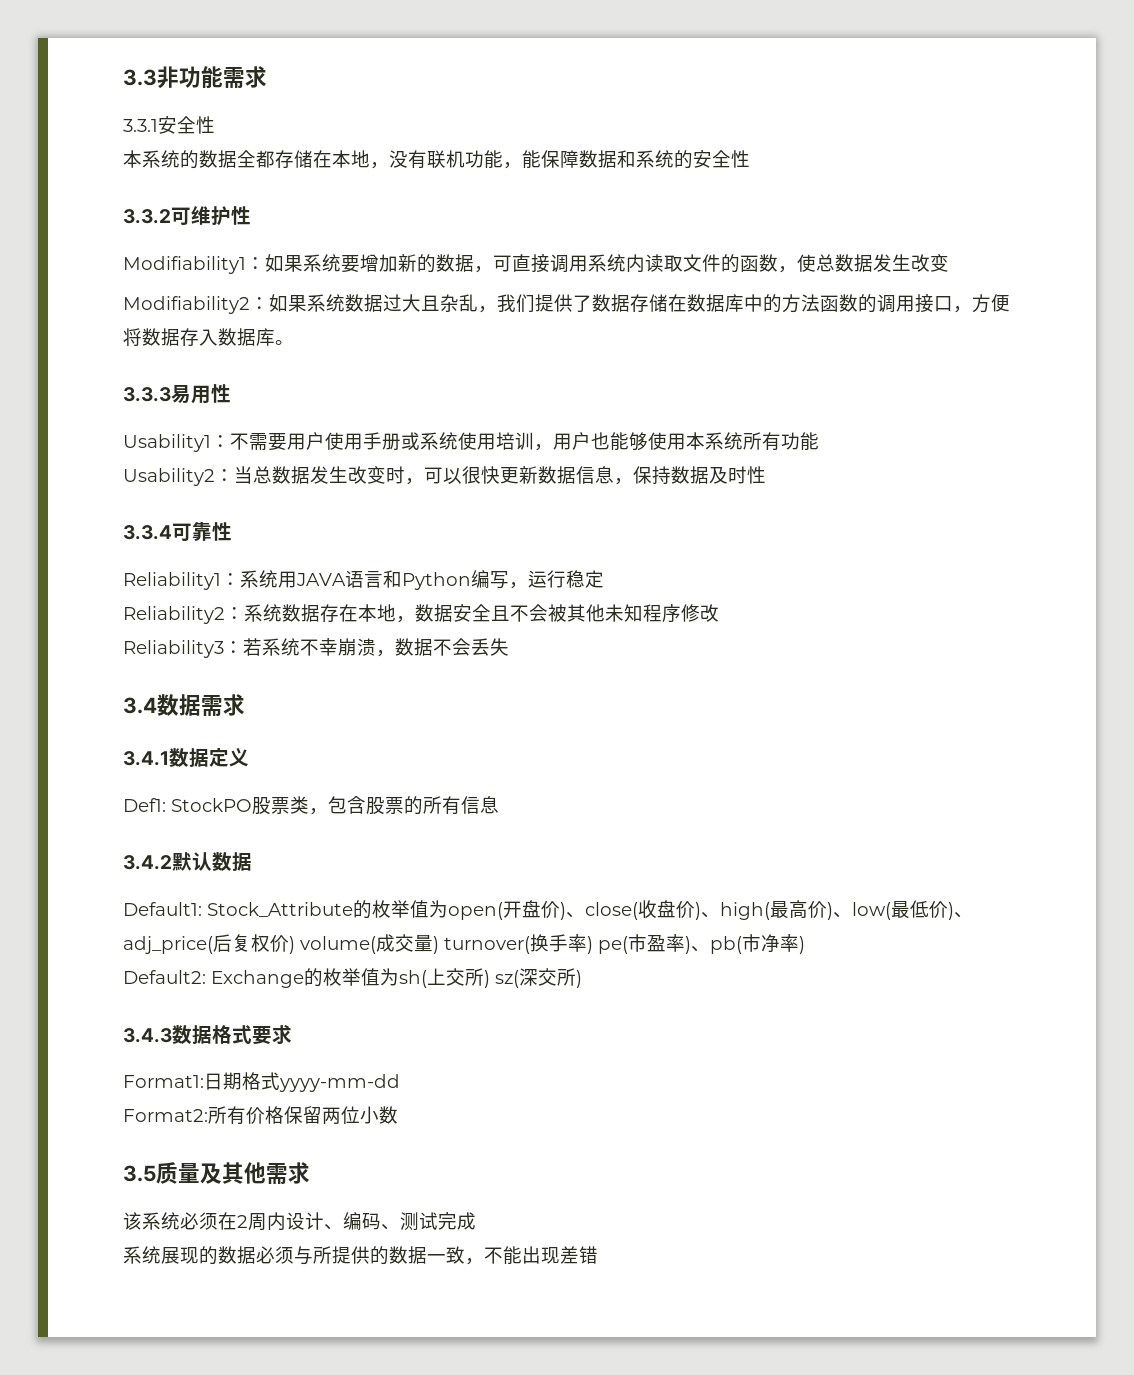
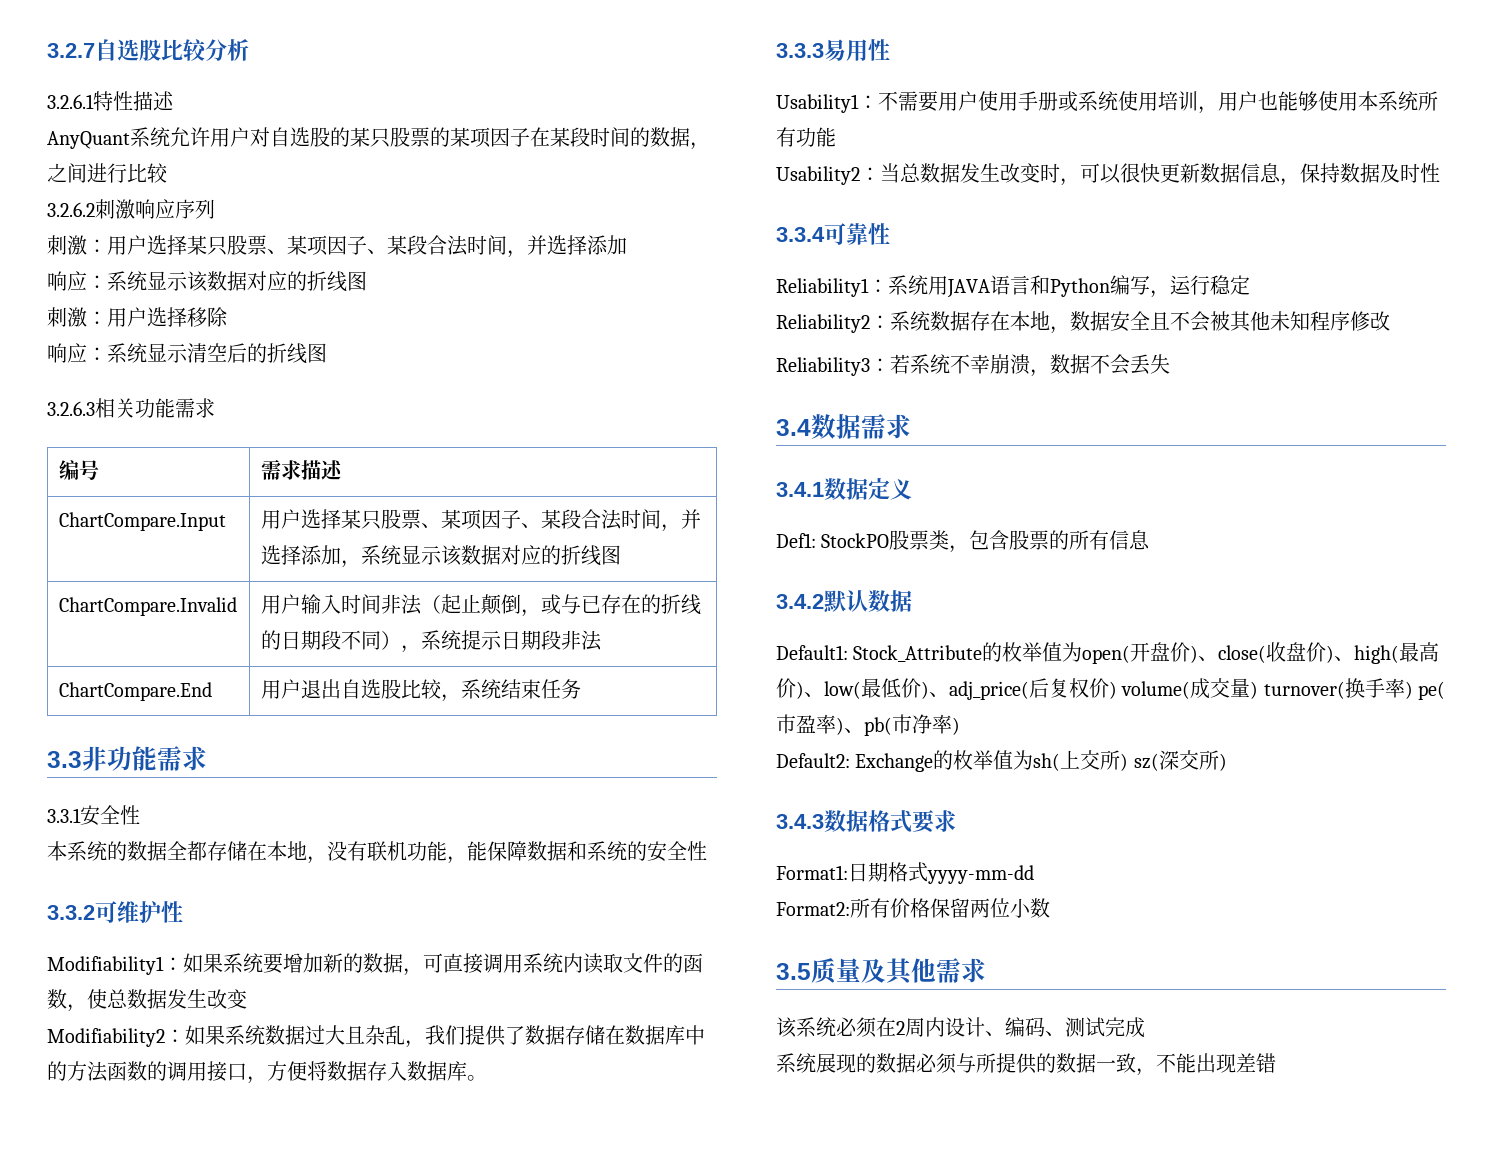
(123, 77) none -> [47,39,249,61] [47,91,174,111] [47,127,710,150] [47,163,168,183] [47,199,215,219] [47,235,627,258] [47,271,367,292] [47,307,228,327] [47,343,327,364] [47,398,215,418] [58,460,99,480] [260,459,343,480] [58,512,226,531] [260,509,701,532] [260,545,621,568] [58,597,237,616] [260,594,701,617] [260,630,602,653] [58,682,212,701] [260,679,581,702] 3.2.7自选股比较分析 // 3.2.6.1特性描述 // AnyQuant系统允许用户对自选股的某只股票的某项因子在某段时间的数据，之间进行比较 // 3.2.6.2刺激响应序列 // 刺激：用户选择某只股票、某项因子、某段合法时间，并选择添加 // 响应：系统显示该数据对应的折线图 // 刺激：用户选择移除 // 响应：系统显示清空后的折线图 // 3.2.6.3相关功能需求 // 编号 | 需求描述 // ChartCompare.Input | 用户选择某只股票、某项因子、某段合法时间，并选择添加，系统显示该数据对应的折线图 // ChartCompare.Invalid | 用户输入时间非法（起止颠倒，或与已存在的折线的日期段不同），系统提示日期段非法 // ChartCompare.End | 用户退出自选股比较，系统结束任务 //

